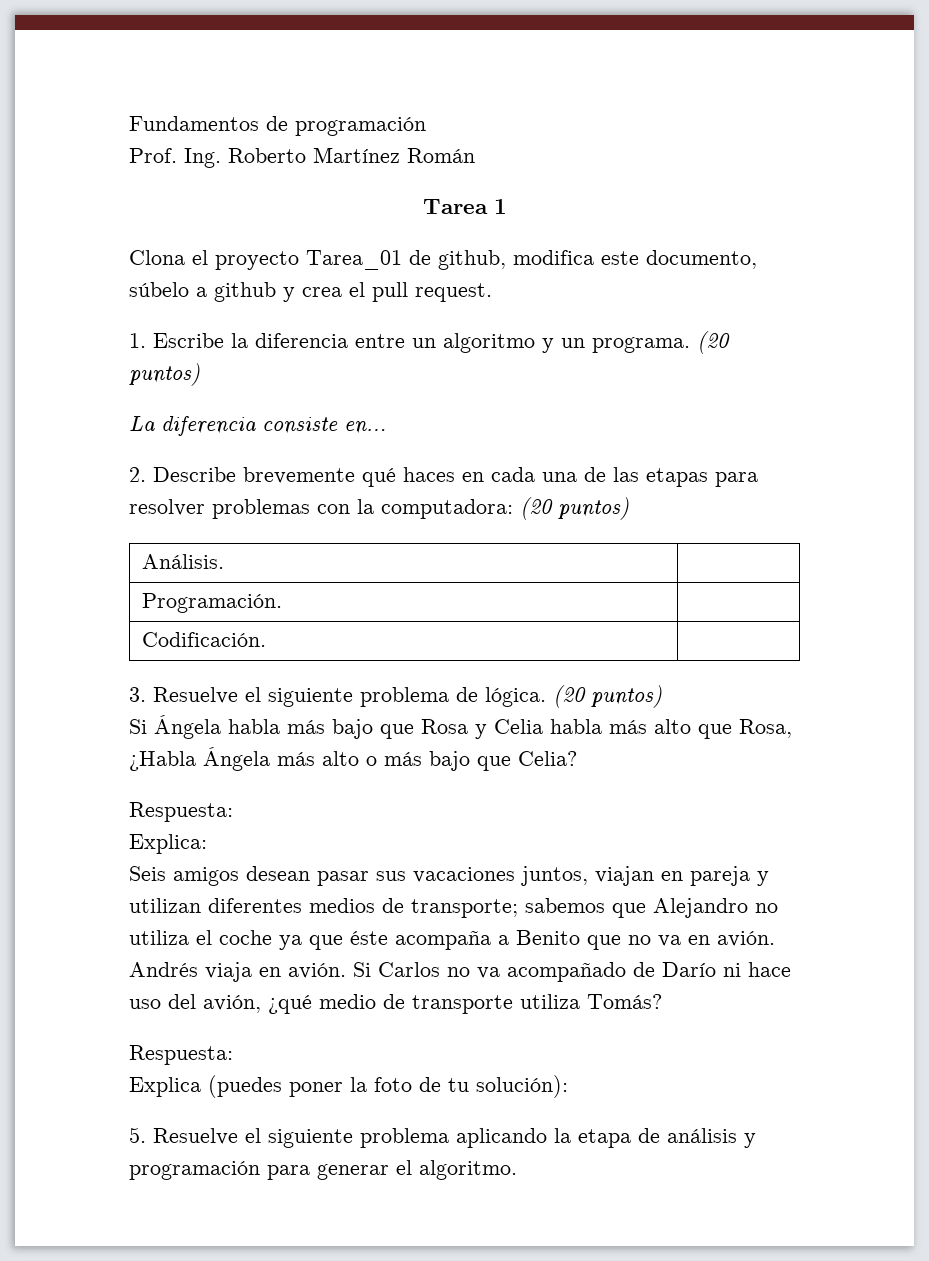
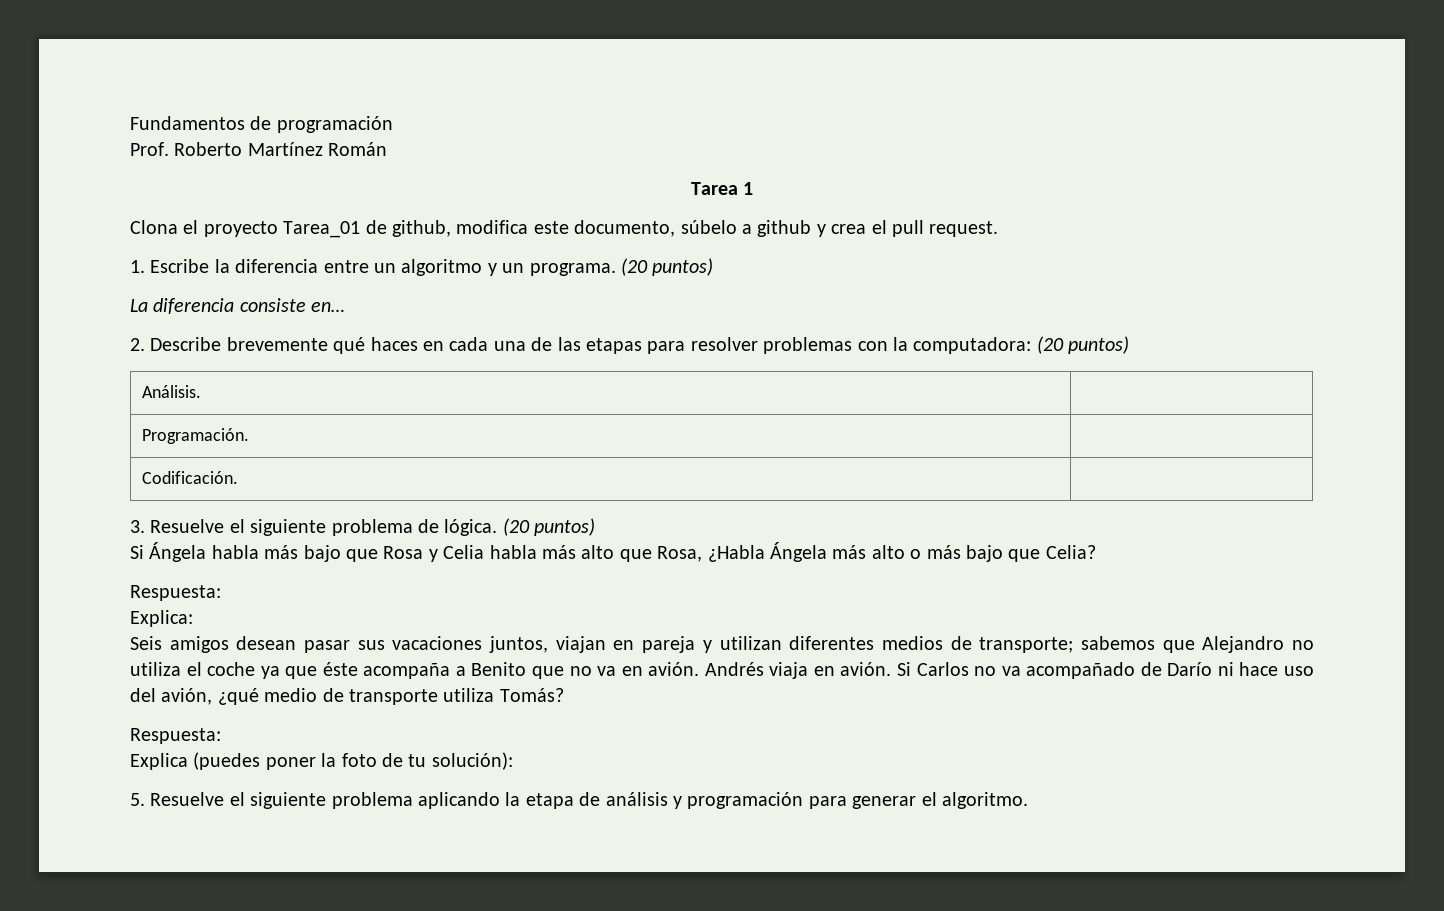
[184,148,221,168] Ing. -> (169, 149) none

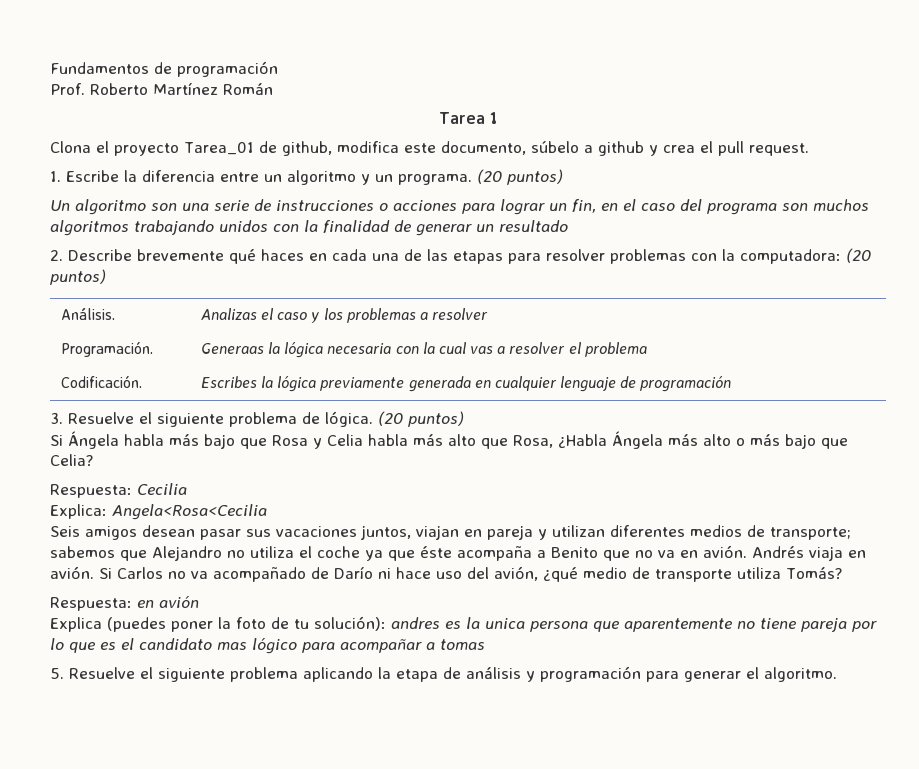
[130,298,346,314] La diferencia consiste en… -> [50,199,869,215] [50,220,568,236] Un algoritmo son una serie de instrucciones o acciones para lograr un fin, en el caso del programa son muchos algoritmos trabajando unidos con la finalidad de generar un resultado
[142,428,250,444] [142,471,239,484] // Programación. | // Codificación. | -> [200,308,489,323] [60,341,153,357] [200,342,647,358] [60,375,142,388] [200,376,732,392] Analizas el caso y los problemas a resolver // Programación. | Generaas la lógica necesaria con la cual vas a resolver el problema // Codificación. | Escribes la lógica previamente generada en cualquier lenguaje de programación
(221, 593) none -> [137,483,187,495] Cecilia
(193, 618) none -> [112,504,267,520] Angela<Rosa<Cecilia
(221, 736) none -> [137,596,199,608] en avión
(513, 761) none -> [391,617,877,632] [50,638,485,654] andres es la unica persona que aparentemente no tiene pareja por lo que es el candidato mas lógico para acompañar a tomas

